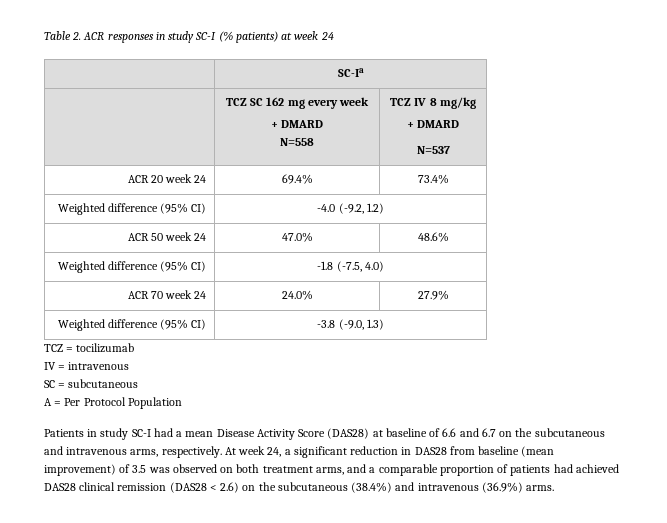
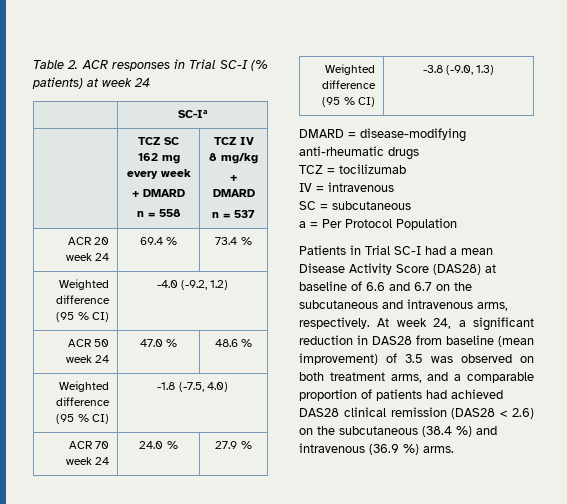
[168,31,195,43] study -> [189,59,217,69] Trial
[280,138,314,146] N=558 -> [136,209,181,217] n = 558
[416,146,450,154] N=537 -> [212,210,255,218] n = 537
[281,174,313,184] [417,174,449,184] [57,203,188,215] 69.4% | 73.4% // Weighted difference (95% -> [139,237,178,245] [215,237,252,245] [58,279,109,290] [55,295,110,304] [56,312,89,322] 69.4 % | 73.4 % // Weighted difference (95 %
[281,232,313,242] [417,232,449,242] [57,261,188,273] 47.0% | 48.6% // Weighted difference (95% -> [139,339,178,347] [214,339,253,347] [58,381,109,392] [55,397,110,406] [56,414,89,424] 47.0 % | 48.6 % // Weighted difference (95 %
[281,290,313,300] [417,290,449,300] [57,319,188,331] 24.0% | 27.9% // Weighted difference (95% -> [139,441,178,449] [215,441,252,449] [324,64,375,75] [321,80,376,89] [322,97,355,107] 24.0 % | 27.9 % // Weighted difference (95 %
(384, 324) none -> [299,128,466,142] [299,146,419,160] // DMARD = disease-modifying anti-rheumatic drugs
[44,398,52,406] A -> [299,221,306,228] a
[100,428,129,440] study -> [365,245,390,255] Trial
[351,482,523,493] (38.4%) and intravenous (36.9%) -> [422,426,497,437] [299,443,419,455] (38.4 %) and intravenous (36.9 %)

